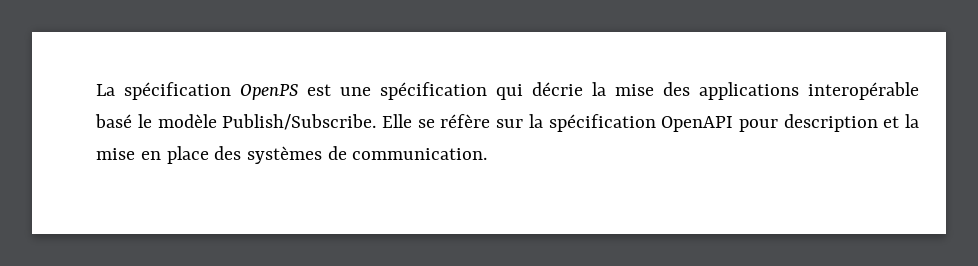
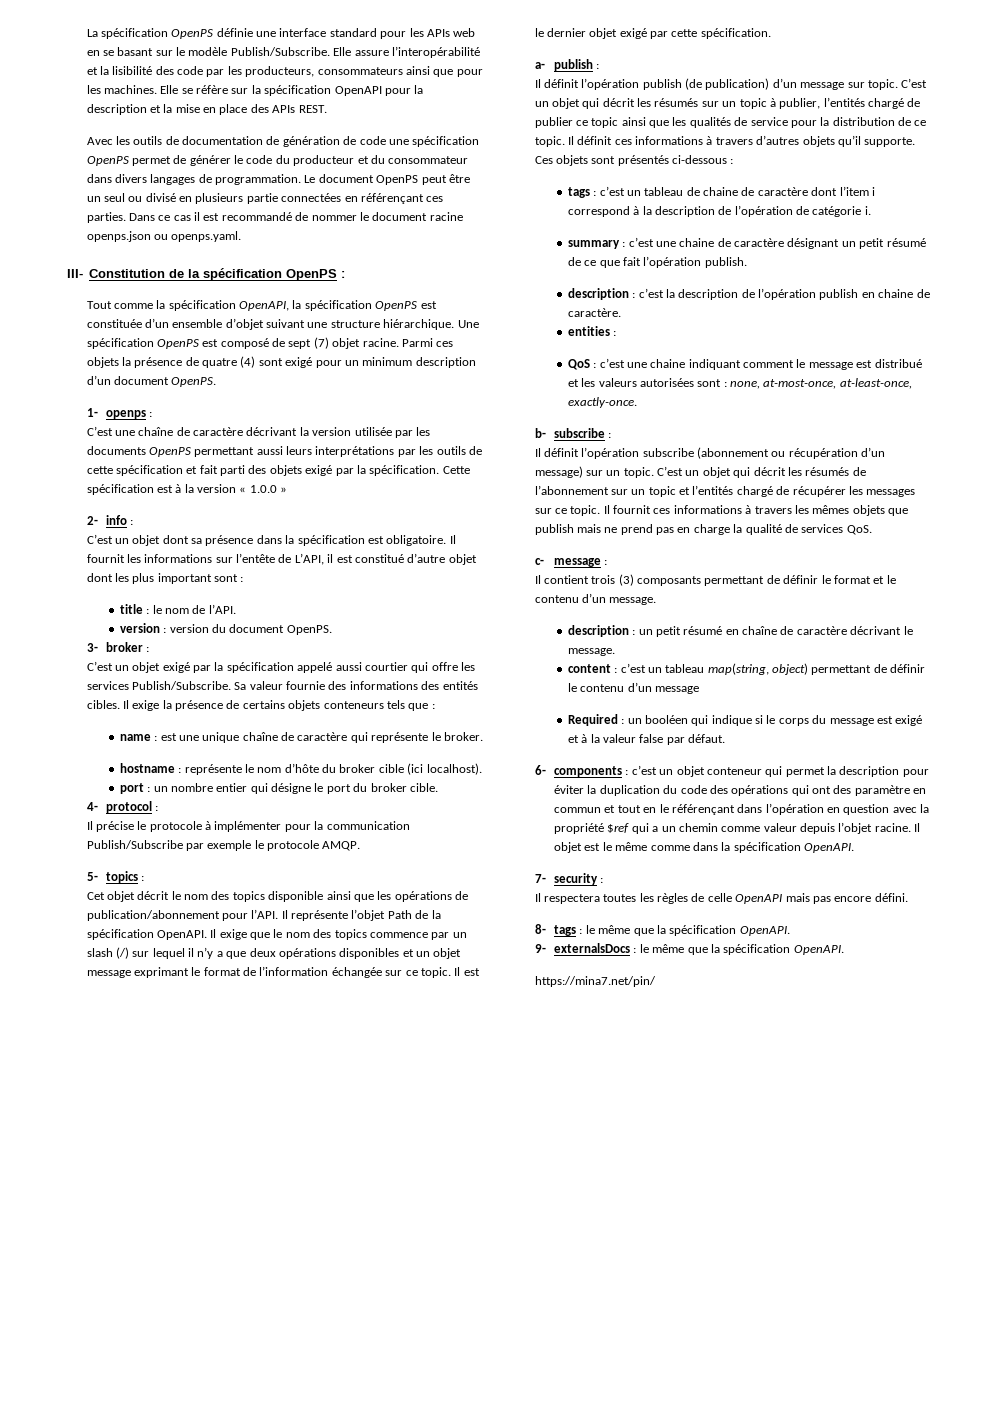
[307,82,919,100] [95,114,377,130] est une spécification qui décrie la mise des applications interopérable basé le modèle Publish/Subscribe. -> [216,28,476,39] [86,46,480,58] [86,66,483,77] [86,85,157,94] définie une interface standard pour les APIs web en se basant sur le modèle Publish/Subscribe. Elle assure l’interopérabilité et la lisibilité des code par les producteurs, consommateurs ainsi que pour les machines.
(778, 125) none -> [414,85,424,94] la
[247,146,488,164] systèmes de communication. -> [272,105,327,113] [86,136,480,147] [86,155,469,166] [86,174,470,185] [86,193,444,204] [86,212,463,223] [86,231,242,242] [67,268,346,281] [86,300,437,311] [86,318,479,330] [86,337,454,349] [86,356,476,368] [86,375,217,387] [86,408,153,419] [86,426,431,438] [86,446,482,457] [86,465,470,476] [86,484,288,495] [86,515,134,525] [86,534,456,546] [86,553,477,565] [86,573,244,584] [119,604,236,614] [119,623,332,635] [86,642,150,652] [86,661,476,673] [86,681,478,690] [86,700,435,711] [119,732,483,743] [119,763,482,775] [119,783,438,794] [86,801,159,813] [86,821,410,832] [86,840,361,851] [86,871,145,883] [86,891,469,902] [86,909,441,921] [86,929,467,940] [86,947,462,959] [86,966,480,978] [534,28,771,39] [534,59,600,71] [534,78,928,90] [534,97,921,109] [534,117,927,128] [534,135,916,147] [534,155,734,166] [567,186,875,198] [567,205,871,217] [567,237,926,249] [567,256,747,268] [567,288,930,300] [567,308,621,317] [567,326,617,336] [567,358,922,370] [567,378,912,389] [567,397,637,408] [534,428,612,438] [534,447,886,459] [534,466,866,478] [534,485,916,497] [534,505,909,516] [534,524,872,535] [534,558,608,567] [534,574,896,586] [534,593,657,605] [567,625,913,637] [567,648,615,656] [567,663,926,675] [567,682,699,694] [567,714,923,726] [567,734,726,745] [534,765,929,777] [554,785,927,796] [554,803,930,815] [554,822,921,834] [554,842,855,853] [534,873,604,885] [534,893,908,904] [534,924,790,936] [534,943,844,955] [534,976,656,987] APIs REST. // Avec les outils de documentation de génération de code une spécification OpenPS permet de générer le code du producteur et du consommateur dans divers langages de programmation. Le document OpenPS peut être un seul ou divisé en plusieurs partie connectées en référençant ces parties. Dans ce cas il est recommandé de nommer le document racine openps.json ou openps.yaml. // III- Constitution de la spécification OpenPS : // Tout comme la spécification OpenAPI, la spécification OpenPS est constituée d’un ensemble d’objet suivant une structure hiérarchique. Une spécification OpenPS est composé de sept (7) objet racine. Parmi ces objets la présence de quatre (4) sont exigé pour un minimum description d’un document OpenPS. // 1- openps : // C’est une chaîne de caractère décrivant la version utilisée par les documents OpenPS permettant aussi leurs interprétations par les outils de cette spécification et fait parti des objets exigé par la spécification. Cette spécification est à la version « 1.0.0 » // 2- info : // C’est un objet dont sa présence dans la spécification est obligatoire. Il fournit les informations sur l’entête de L’API, il est constitué d’autre objet dont les plus important sont : // title : le nom de l’API. // version : version du document OpenPS. // 3- broker : // C’est un objet exigé par la spécification appelé aussi courtier qui offre les services Publish/Subscribe. Sa valeur fournie des informations des entités cibles. Il exige la présence de certains objets conteneurs tels que : // name : est une unique chaîne de caractère qui représente le broker. // hostname : représente le nom d’hôte du broker cible (ici localhost). // port : un nombre entier qui désigne le port du broker cible. // 4- protocol : // Il précise le protocole à implémenter pour la communication Publish/Subscribe par exemple le protocole AMQP. // 5- topics : // Cet objet décrit le nom des topics disponible ainsi que les opérations de publication/abonnement pour l’API. Il représente l’objet Path de la spécification OpenAPI. Il exige que le nom des topics commence par un slash (/) sur lequel il n’y a que deux opérations disponibles et un objet message exprimant le format de l’information échangée sur ce topic. Il est le dernier objet exigé par cette spécification. // a- publish : // Il définit l’opération publish (de publication) d’un message sur topic. C’est un objet qui décrit les résumés sur un topic à publier, l’entités chargé de publier ce topic ainsi que les qualités de service pour la distribution de ce topic. Il définit ces informations à travers d’autres objets qu’il supporte. Ces objets sont présentés ci-dessous : // tags : c’est un tableau de chaine de caractère dont l’item i correspond à la description de l’opération de catégorie i. // summary : c’est une chaine de caractère désignant un petit résumé de ce que fait l’opération publish. // description : c’est la description de l’opération publish en chaine de caractère. // entities : // QoS : c’est une chaine indiquant comment le message est distribué et les valeurs autorisées sont : none, at-most-once, at-least-once, exactly-once. // b- subscribe : // Il définit l’opération subscribe (abonnement ou récupération d’un message) sur un topic. C’est un objet qui décrit les résumés de l’abonnement sur un topic et l’entités chargé de récupérer les messages sur ce topic. Il fournit ces informations à travers les mêmes objets que publish mais ne prend pas en charge la qualité de services QoS. // c- message : // Il contient trois (3) composants permettant de définir le format et le contenu d’un message. // description : un petit résumé en chaîne de caractère décrivant le message. // content : c’est un tableau map(string, object) permettant de définir le contenu d’un message // Required : un booléen qui indique si le corps du message est exigé et à la valeur false par défaut. // 6- components : c’est un objet conteneur qui permet la description pour éviter la duplication du code des opérations qui ont des paramètre en commun et tout en le référençant dans l’opération en question avec la propriété $ref qui a un chemin comme valeur depuis l’objet racine. Il objet est le même comme dans la spécification OpenAPI. // 7- security : // Il respectera toutes les règles de celle OpenAPI mais pas encore défini. // 8- tags : le même que la spécification OpenAPI. // 9- externalsDocs : le même que la spécification OpenAPI. // https://mina7.net/pin/

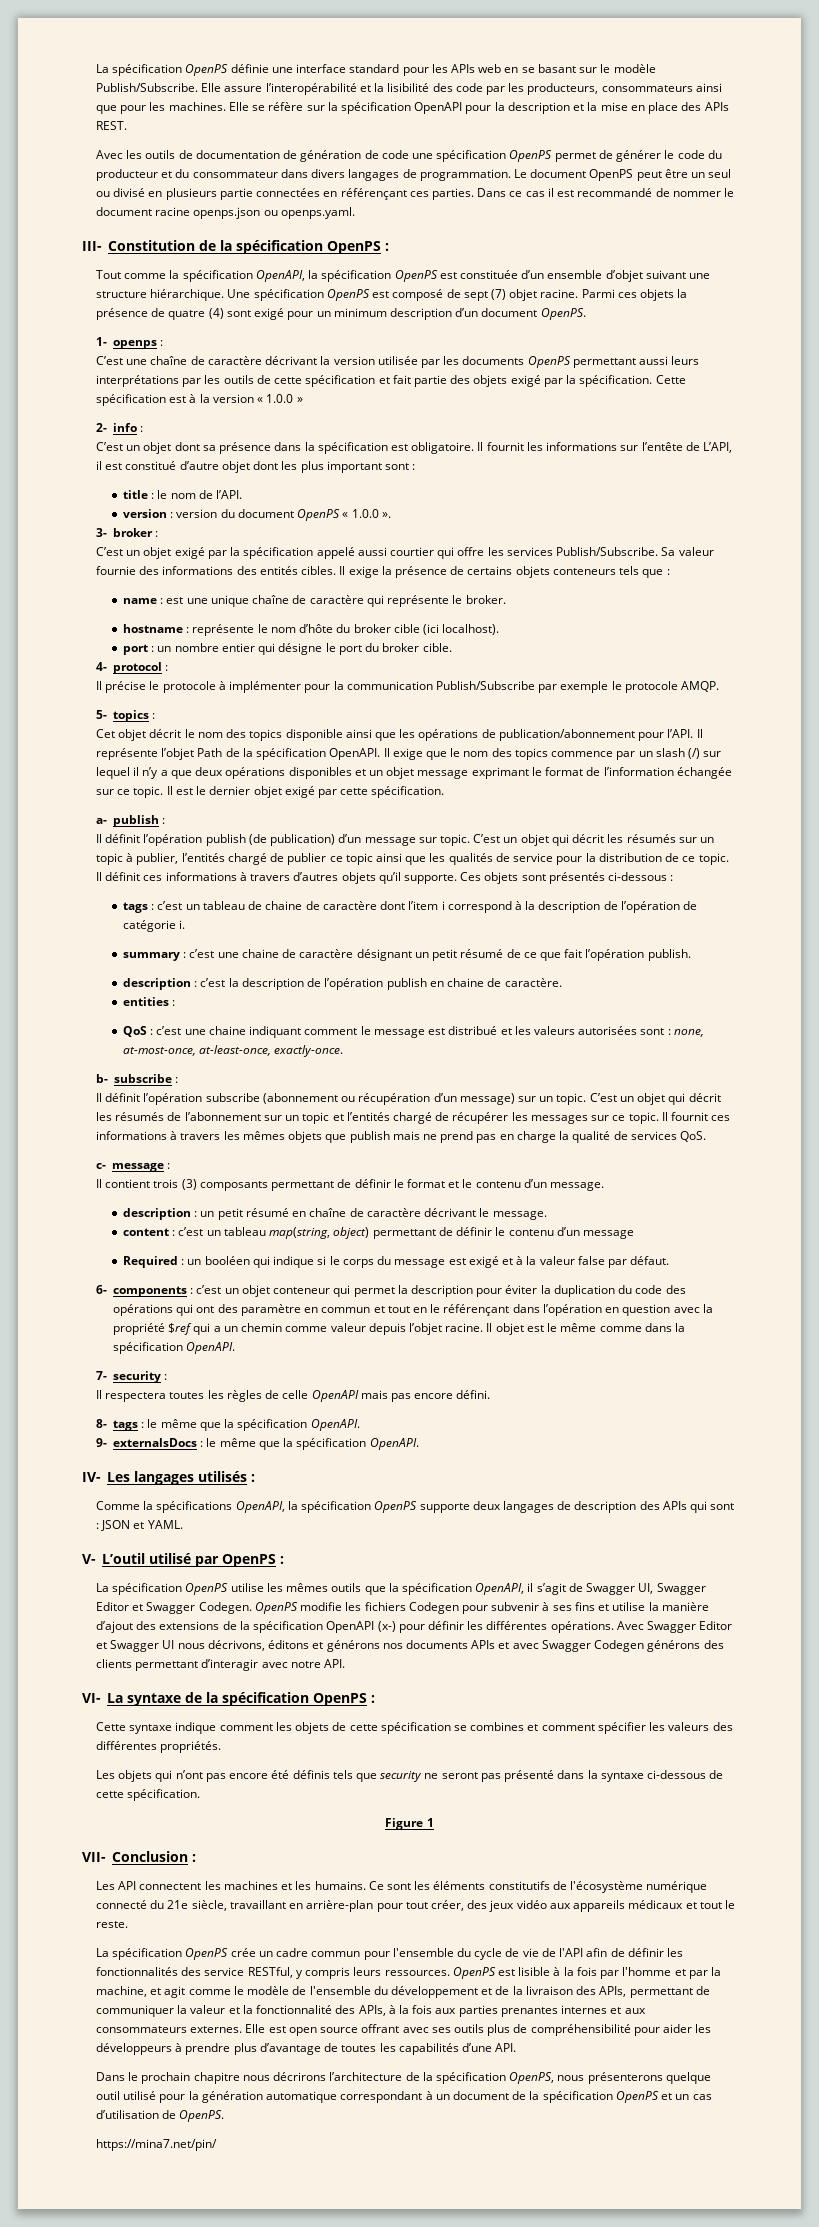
[220,465,246,476] parti -> [413,375,447,387] partie
[286,625,332,635] OpenPS. -> [297,509,391,521] OpenPS « 1.0.0 ».
(844, 950) none -> [82,1471,255,1485] [95,1501,735,1513] [95,1520,183,1531] [82,1553,284,1567] [95,1583,706,1595] [95,1602,709,1614] [95,1621,733,1633] [95,1640,724,1652] [95,1659,346,1671] [82,1692,375,1706] [95,1722,733,1734] [95,1741,222,1753] [95,1770,724,1782] [95,1789,201,1801] [385,1818,434,1830] [82,1851,196,1862] [95,1881,708,1893] [95,1900,736,1912] [95,1921,128,1928] [95,1948,684,1960] [95,1967,722,1979] [95,1986,710,1998] [95,2005,646,2017] [95,2024,712,2036] [95,2043,517,2055] [95,2072,711,2084] [95,2091,712,2103] [95,2110,225,2122] // IV- Les langages utilisés : // Comme la spécifications OpenAPI, la spécification OpenPS supporte deux langages de description des APIs qui sont : JSON et YAML. // V- L’outil utilisé par OpenPS : // La spécification OpenPS utilise les mêmes outils que la spécification OpenAPI, il s’agit de Swagger UI, Swagger Editor et Swagger Codegen. OpenPS modifie les fichiers Codegen pour subvenir à ses fins et utilise la manière d’ajout des extensions de la spécification OpenAPI (x-) pour définir les différentes opérations. Avec Swagger Editor et Swagger UI nous décrivons, éditons et générons nos documents APIs et avec Swagger Codegen générons des clients permettant d’interagir avec notre API. // VI- La syntaxe de la spécification OpenPS : // Cette syntaxe indique comment les objets de cette spécification se combines et comment spécifier les valeurs des différentes propriétés. // Les objets qui n’ont pas encore été définis tels que security ne seront pas présenté dans la syntaxe ci-dessous de cette spécification. // Figure 1 // VII- Conclusion : // Les API connectent les machines et les humains. Ce sont les éléments constitutifs de l'écosystème numérique connecté du 21e siècle, travaillant en arrière-plan pour tout créer, des jeux vidéo aux appareils médicaux et tout le reste. // La spécification OpenPS crée un cadre commun pour l'ensemble du cycle de vie de l'API afin de définir les fonctionnalités des service RESTful, y compris leurs ressources. OpenPS est lisible à la fois par l'homme et par la machine, et agit comme le modèle de l'ensemble du développement et de la livraison des APIs, permettant de communiquer la valeur et la fonctionnalité des APIs, à la fois aux parties prenantes internes et aux consommateurs externes. Elle est open source offrant avec ses outils plus de compréhensibilité pour aider les développeurs à prendre plus d’avantage de toutes les capabilités d’une API. // Dans le prochain chapitre nous décrirons l’architecture de la spécification OpenPS, nous présenterons quelque outil utilisé pour la génération automatique correspondant à un document de la spécification OpenPS et un cas d’utilisation de OpenPS.

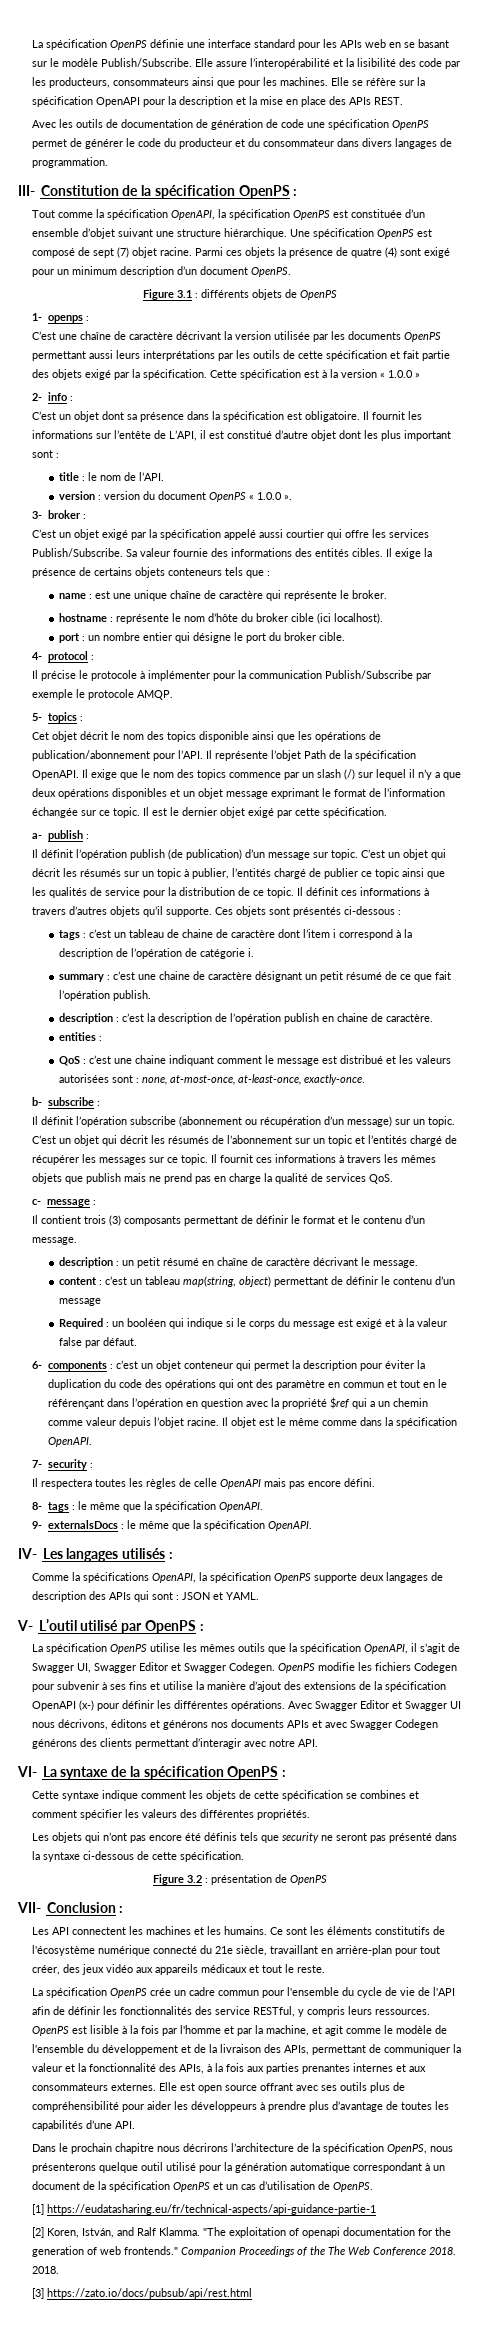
[513,169,732,181] [95,188,735,200] [95,207,355,219] Le document OpenPS peut être un seul ou divisé en plusieurs partie connectées en référençant ces parties. Dans ce cas il est recommandé de nommer le document racine openps.json ou openps.yaml. -> (109, 162) none
(586, 314) none -> [143,289,337,300] // Figure 3.1 : différents objets de OpenPS
[426,1818,434,1827] 1 -> [187,1874,327,1885] 3.2 : présentation de OpenPS
[95,2139,217,2151] https://mina7.net/pin/ -> [32,2204,377,2215] [32,2227,452,2238] [32,2246,457,2257] [32,2266,60,2274] [32,2288,253,2299] [1] https://eudatasharing.eu/fr/technical-aspects/api-guidance-partie-1 // [2] Koren, István, and Ralf Klamma. "The exploitation of openapi documentation for the generation of web frontends." Companion Proceedings of the The Web Conference 2018. 2018. // [3] https://zato.io/docs/pubsub/api/rest.html

